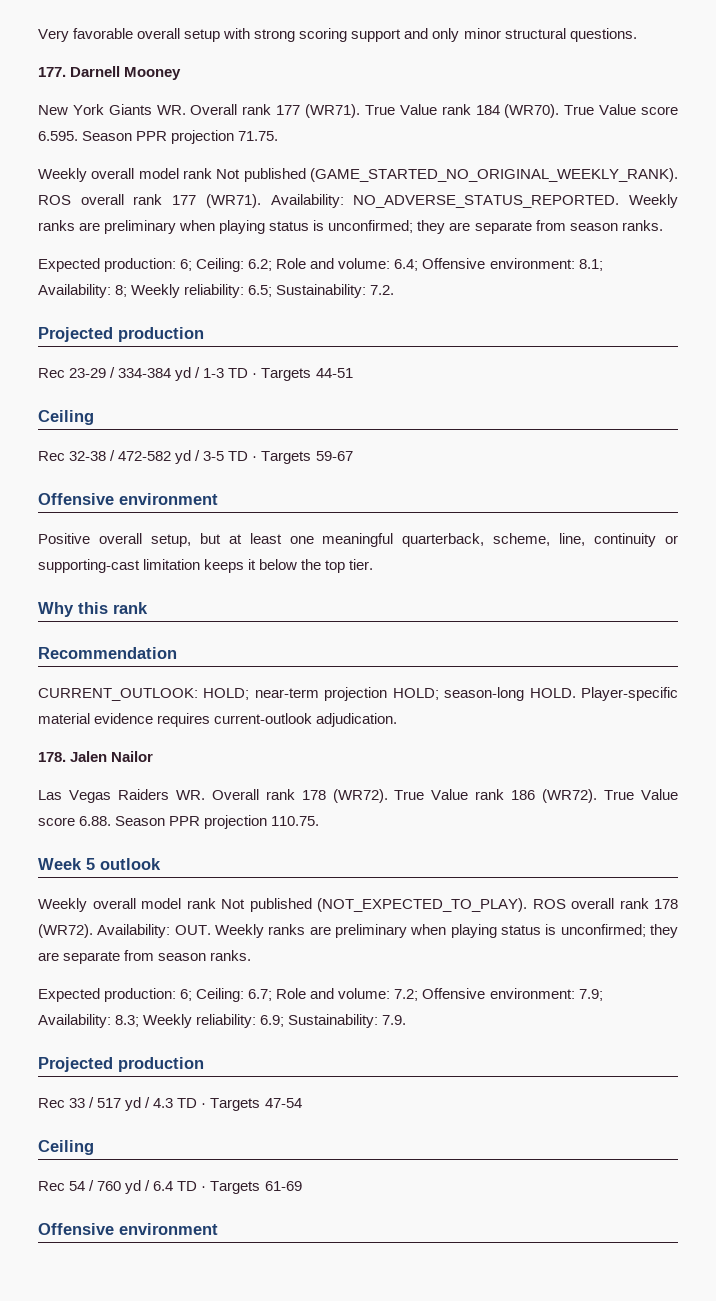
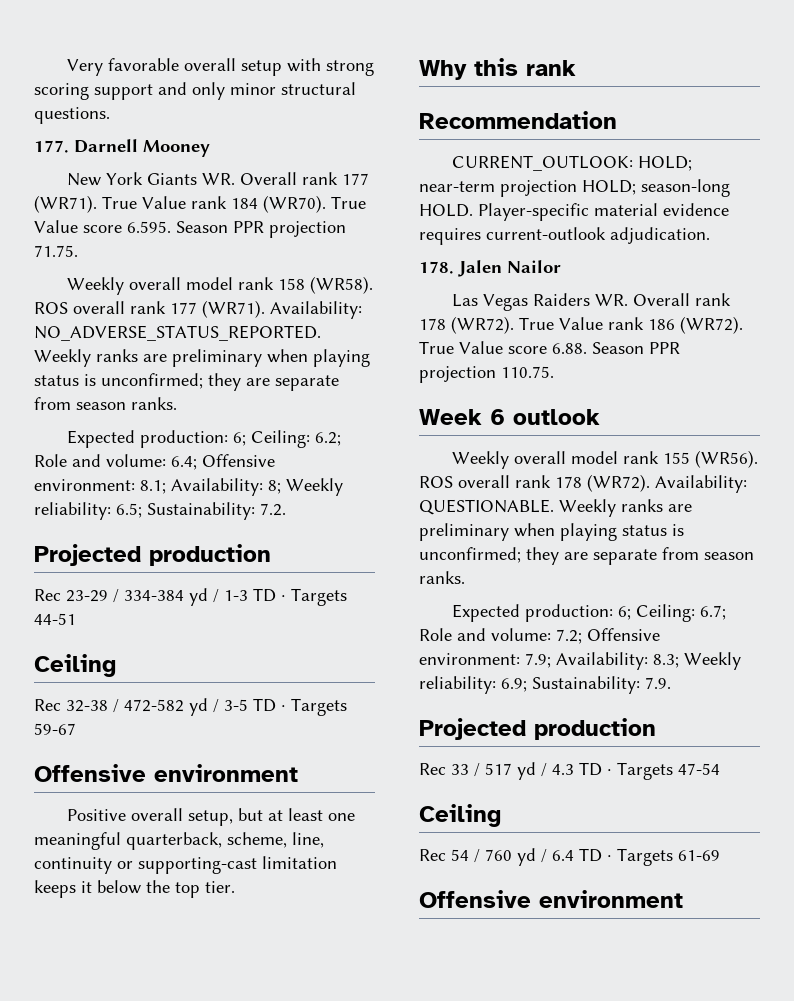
[216,168,678,182] Not published (GAME_STARTED_NO_ORIGINAL_WEEKLY_RANK). -> [278,276,374,294] 158 (WR58).
[86,858,95,870] 5 -> [490,409,505,425] 6
[221,898,527,912] Not published (NOT_EXPECTED_TO_PLAY). -> [663,450,759,468] 155 (WR56).
[174,925,211,935] OUT. -> [419,499,554,515] QUESTIONABLE.

